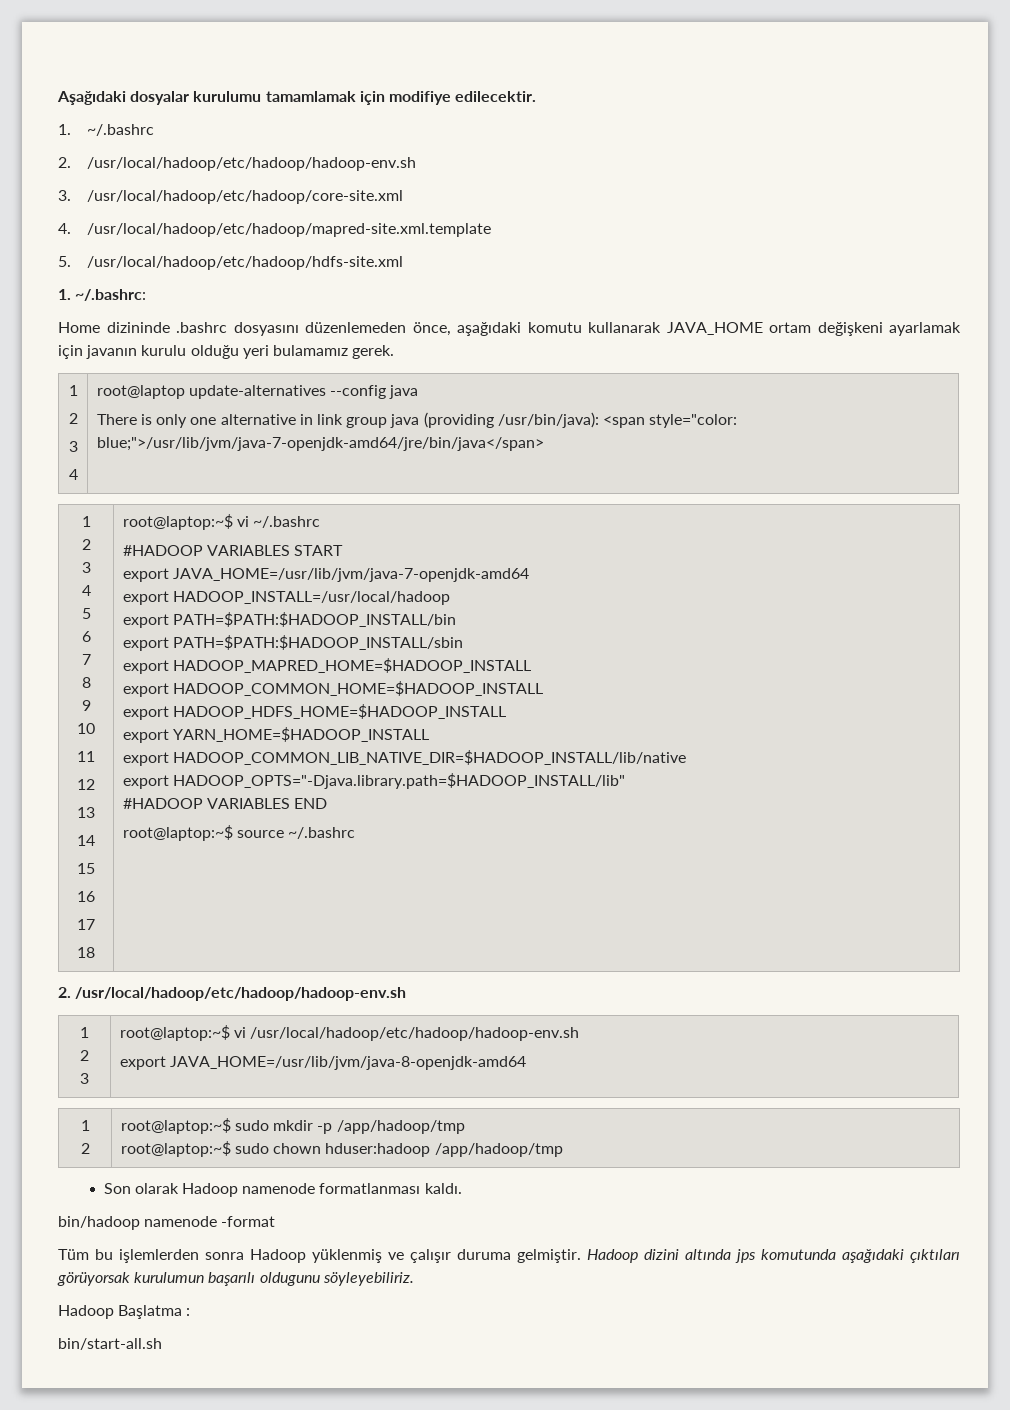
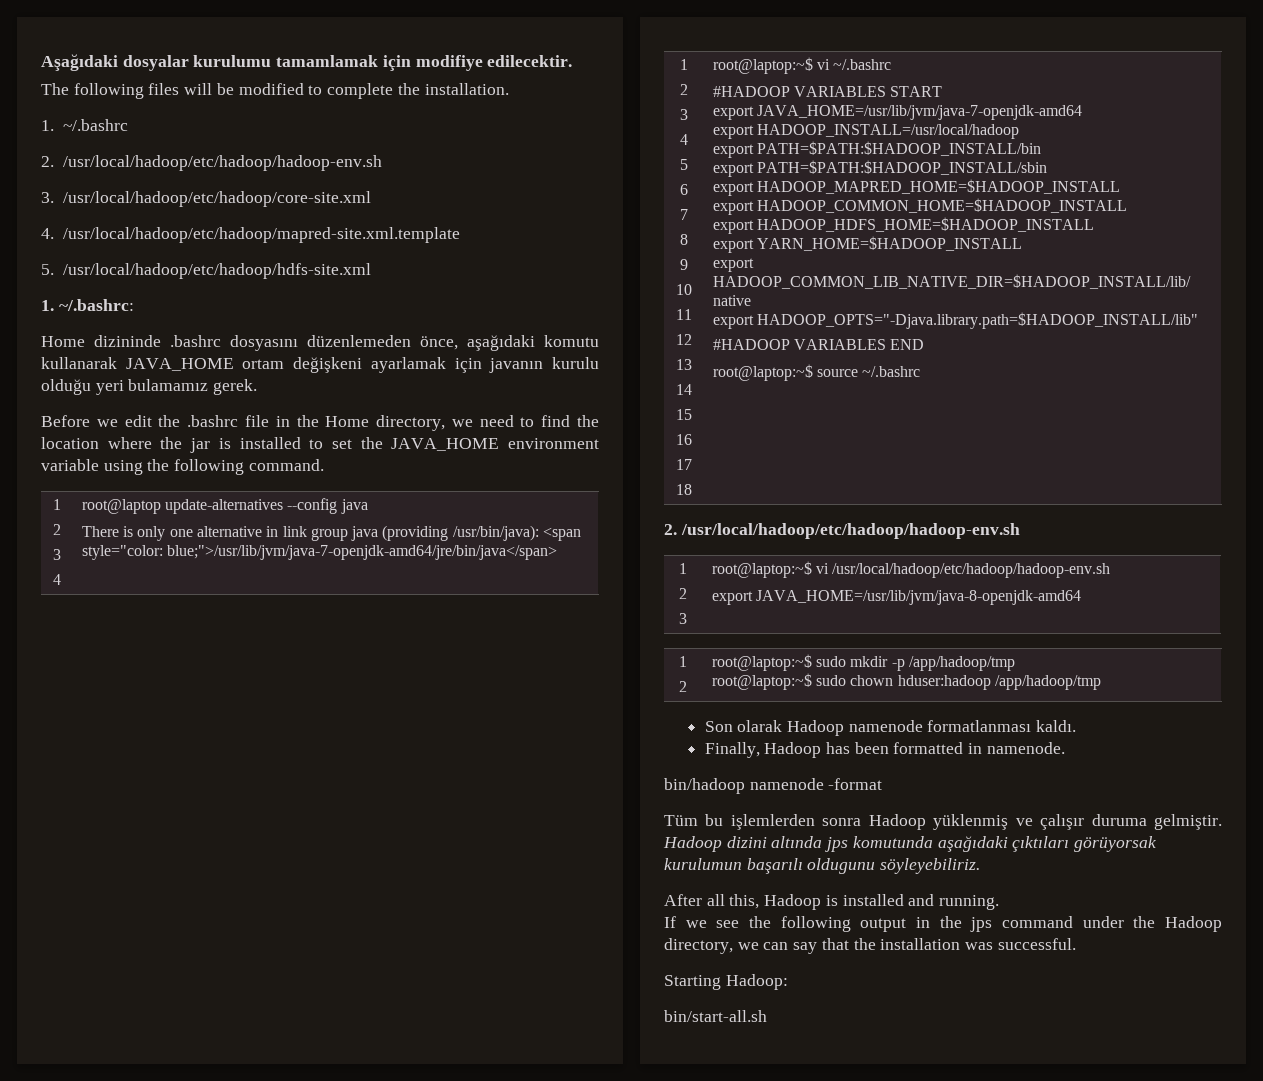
(537, 96) none -> [41,83,509,99] // The following files will be modified to complete the installation.
(395, 352) none -> [41,415,599,431] [41,437,599,453] [41,459,324,475] // Before we edit the .bashrc file in the Home directory, we need to find the location where the jar is installed to set the JAVA_HOME environment variable using the following command.
(462, 1188) none -> [704,742,1065,758] // Finally, Hadoop has been formatted in namenode.
[58,1305,191,1319] Hadoop Başlatma : -> [664,894,1000,910] [664,916,1222,932] [664,938,1076,954] [664,974,788,990] After all this, Hadoop is installed and running. // If we see the following output in the jps command under the Hadoop directory, we can say that the installation was successful. // Starting Hadoop:

